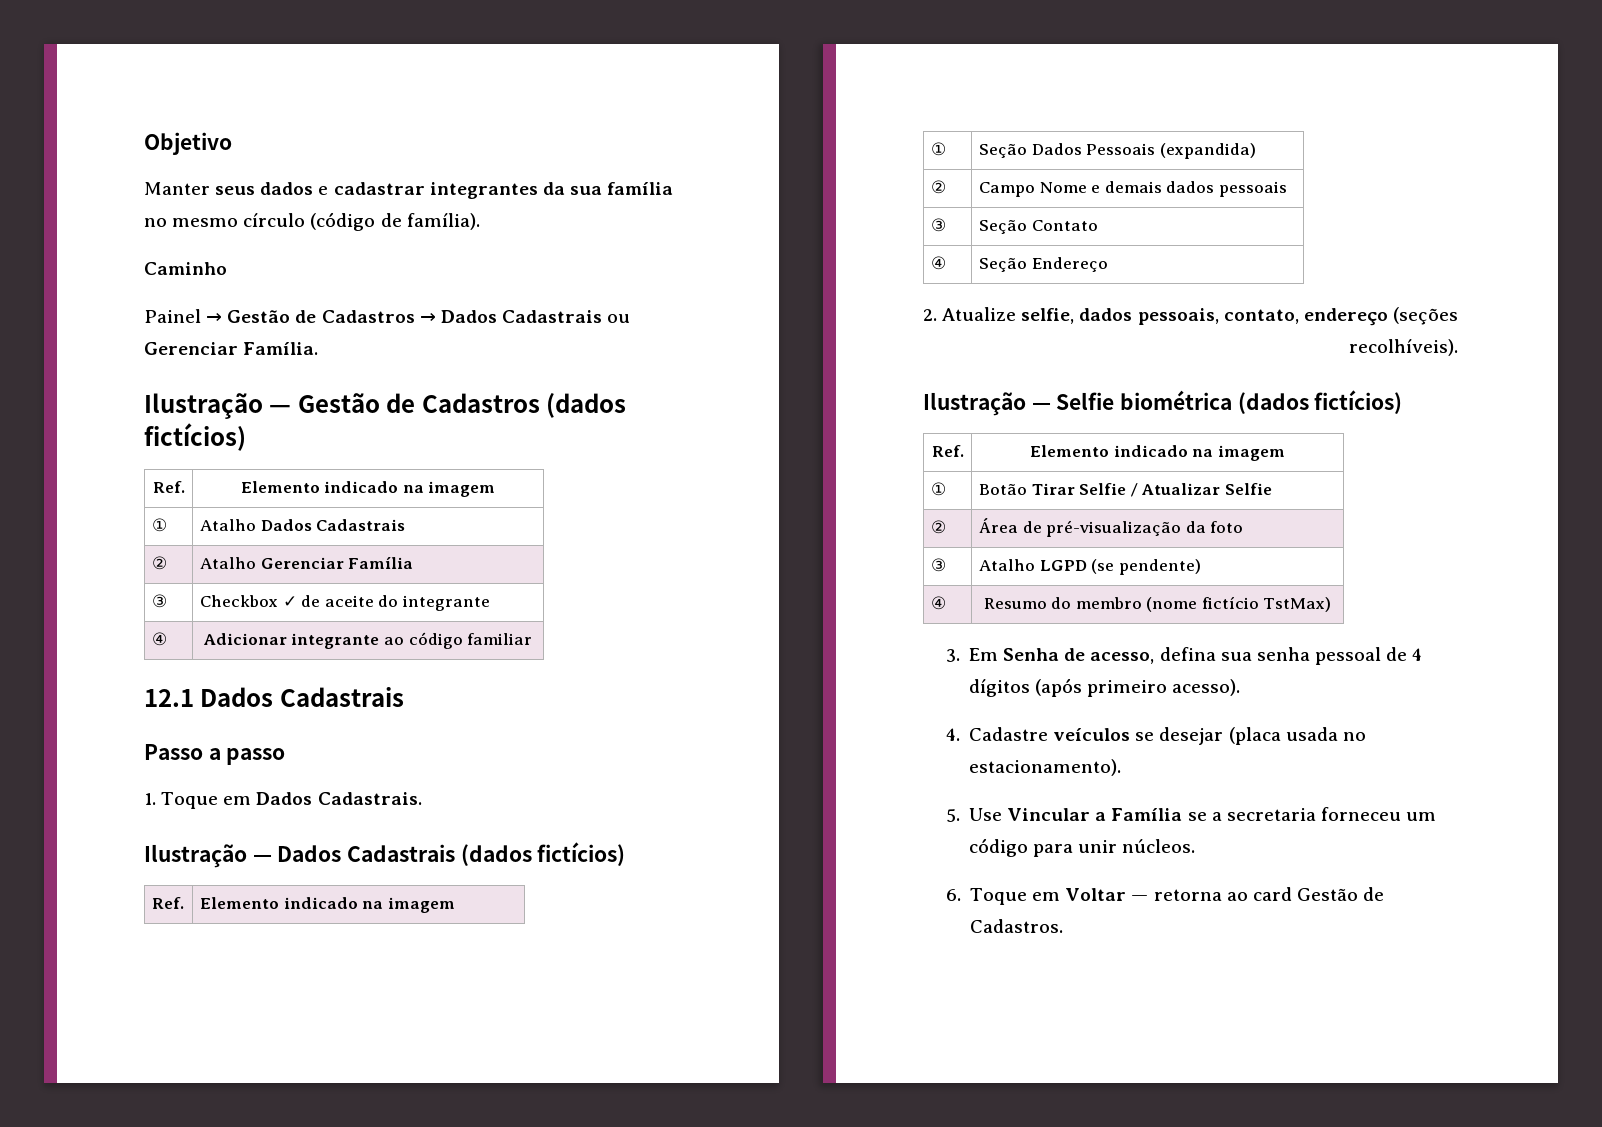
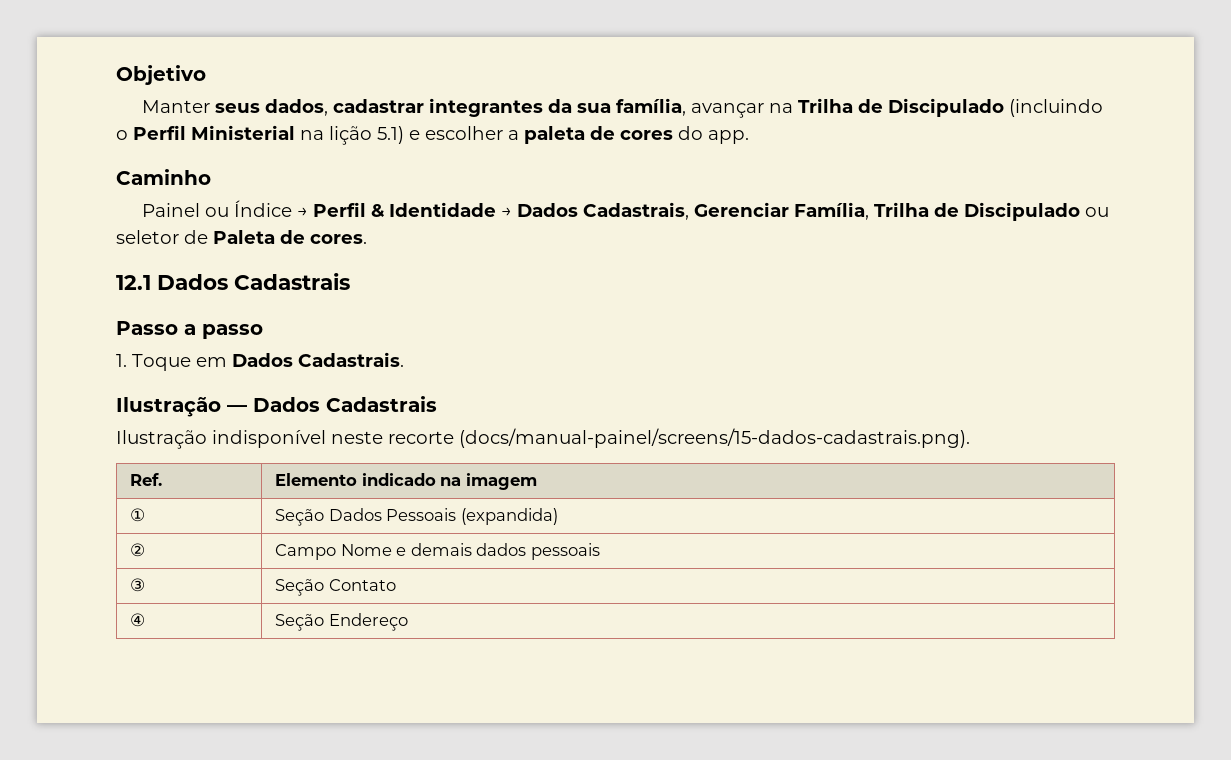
[260,182,329,195] dados e -> [264,99,328,116] dados,
[607,182,674,195] [144,212,480,231] [144,262,227,275] [144,309,631,323] [144,342,319,355] [144,393,627,419] [144,423,246,451] [152,481,185,493] [240,481,496,497] [151,518,167,532] [199,519,406,531] [151,556,167,570] [199,557,414,569] [151,594,167,608] [199,595,490,611] [151,632,167,646] [202,632,533,649] família no mesmo círculo (código de família). // Caminho // Painel → Gestão de Cadastros → Dados Cadastrais ou Gerenciar Família. // Ilustração — Gestão de Cadastros (dados fictícios) // Ref. | Elemento indicado na imagem // ① | Atalho Dados Cadastrais // ② | Atalho Gerenciar Família // ③ | Checkbox ✓ de aceite do integrante // ④ | Adicionar integrante ao código familiar -> [615,98,1103,118] [116,125,749,145] [116,169,211,185] [141,200,1109,221] [116,230,367,244] família, avançar na Trilha de Discipulado (incluindo o Perfil Ministerial na lição 5.1) e escolher a paleta de cores do app. // Caminho // Painel ou Índice → Perfil & Identidade → Dados Cadastrais, Gerenciar Família, Trilha de Discipulado ou seletor de Paleta de cores.
[460,842,626,866] (dados fictícios) -> [116,428,970,449] // Ilustração indisponível neste recorte (docs/manual-painel/screens/15-dados-cadastrais.png).
[923,307,1458,326] [1349,339,1458,356] [923,390,1403,416] [931,445,964,457] [1030,445,1285,461] [930,482,946,496] [978,483,1272,497] [930,520,946,534] [978,518,1244,537] [930,558,946,572] [978,559,1201,575] [930,596,946,610] [983,596,1332,612] [945,647,1423,665] [969,678,1241,697] [945,727,1366,745] [969,759,1122,776] [945,807,1437,822] [969,838,1196,857] [945,887,1385,905] [970,919,1064,933] // 2. Atualize selfie, dados pessoais, contato, endereço (seções recolhíveis). // Ilustração — Selfie biométrica (dados fictícios) // Ref. | Elemento indicado na imagem // ① | Botão Tirar Selfie / Atualizar Selfie // ② | Área de pré-visualização da foto // ③ | Atalho LGPD (se pendente) // ④ | Resumo do membro (nome fictício TstMax) // 3. Em Senha de acesso, defina sua senha pessoal de 4 dígitos (após primeiro acesso). // 4. Cadastre veículos se desejar (placa usada no estacionamento). // 5. Use Vincular a Família se a secretaria forneceu um código para unir núcleos. // 6. Toque em Voltar — retorna ao card Gestão de Cadastros. -> (408, 622) none

